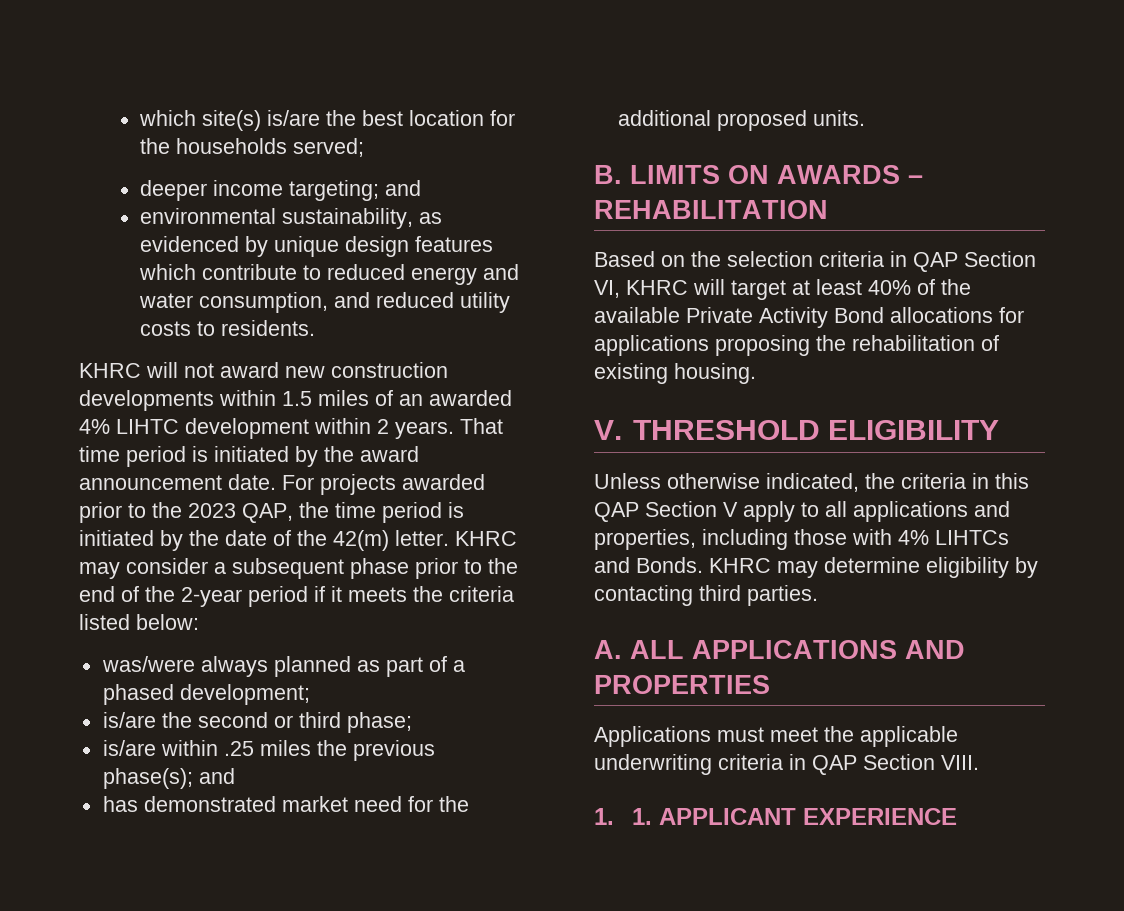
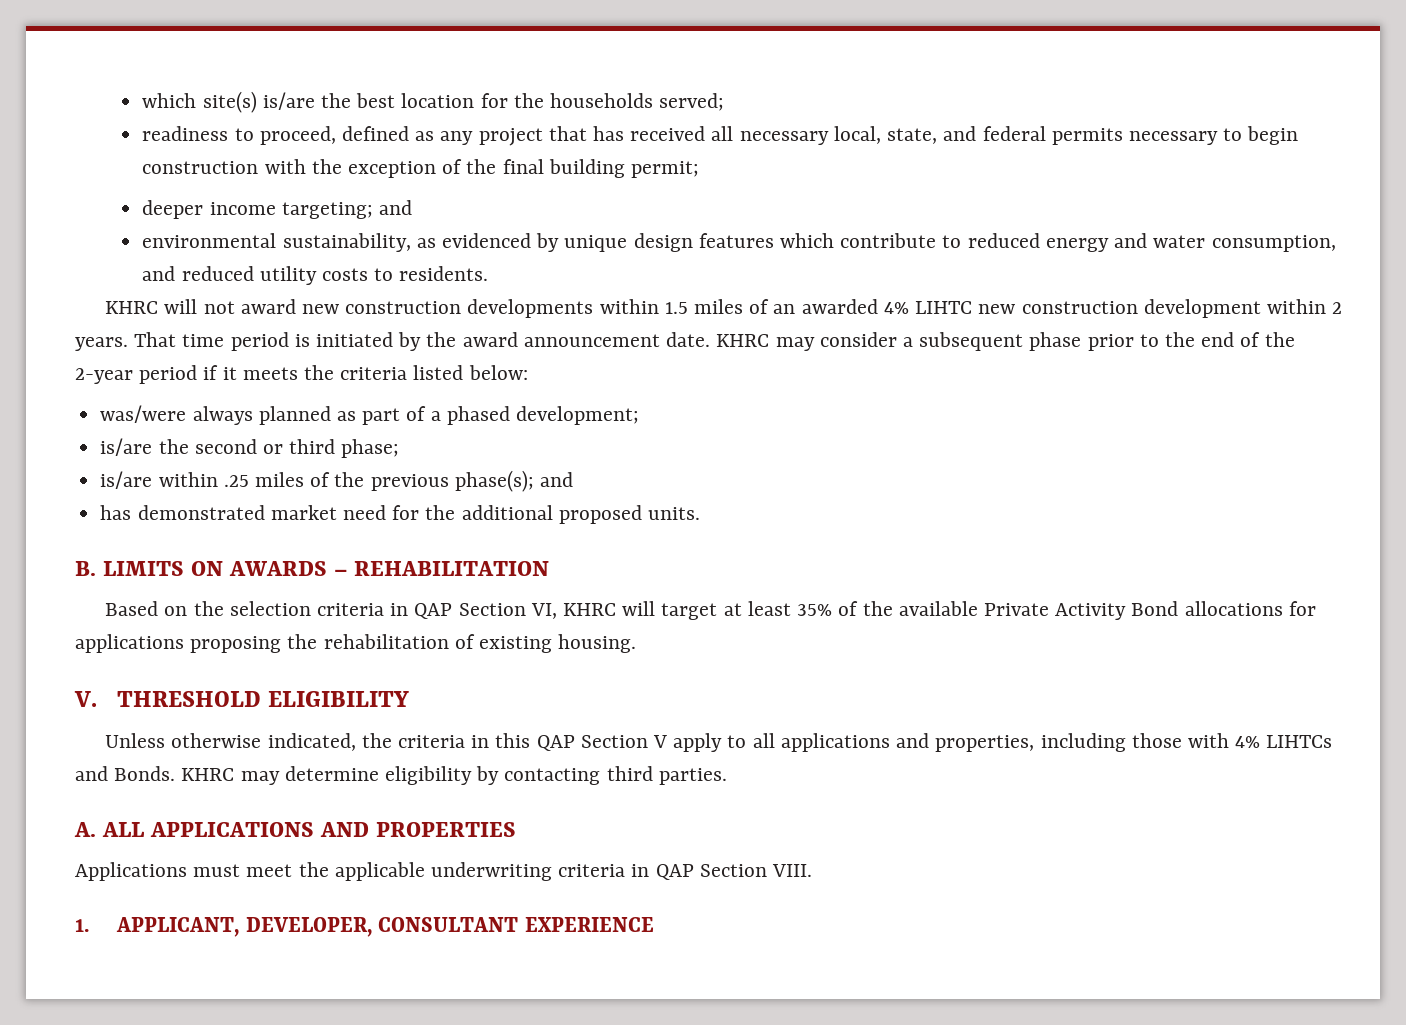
(365, 147) none -> [142,126,1299,146] [142,159,700,178] // readiness to proceed, defined as any project that has received all necessary local, state, and federal permits necessary to begin construction with the exception of the final building permit;
(179, 426) none -> [978,301,1138,314] new construction
[282,474,485,495] [79,502,464,523] [79,530,449,551] For projects awarded prior to the 2023 QAP, the time period is initiated by the date of the 42(m) letter. -> (711, 339) none
(311, 748) none -> [310,472,331,487] of
[868,280,911,295] 40% -> [797,604,833,616] 35%
[631,808,796,825] 1. APPLICANT -> [116,917,519,937] APPLICANT, DEVELOPER, CONSULTANT

